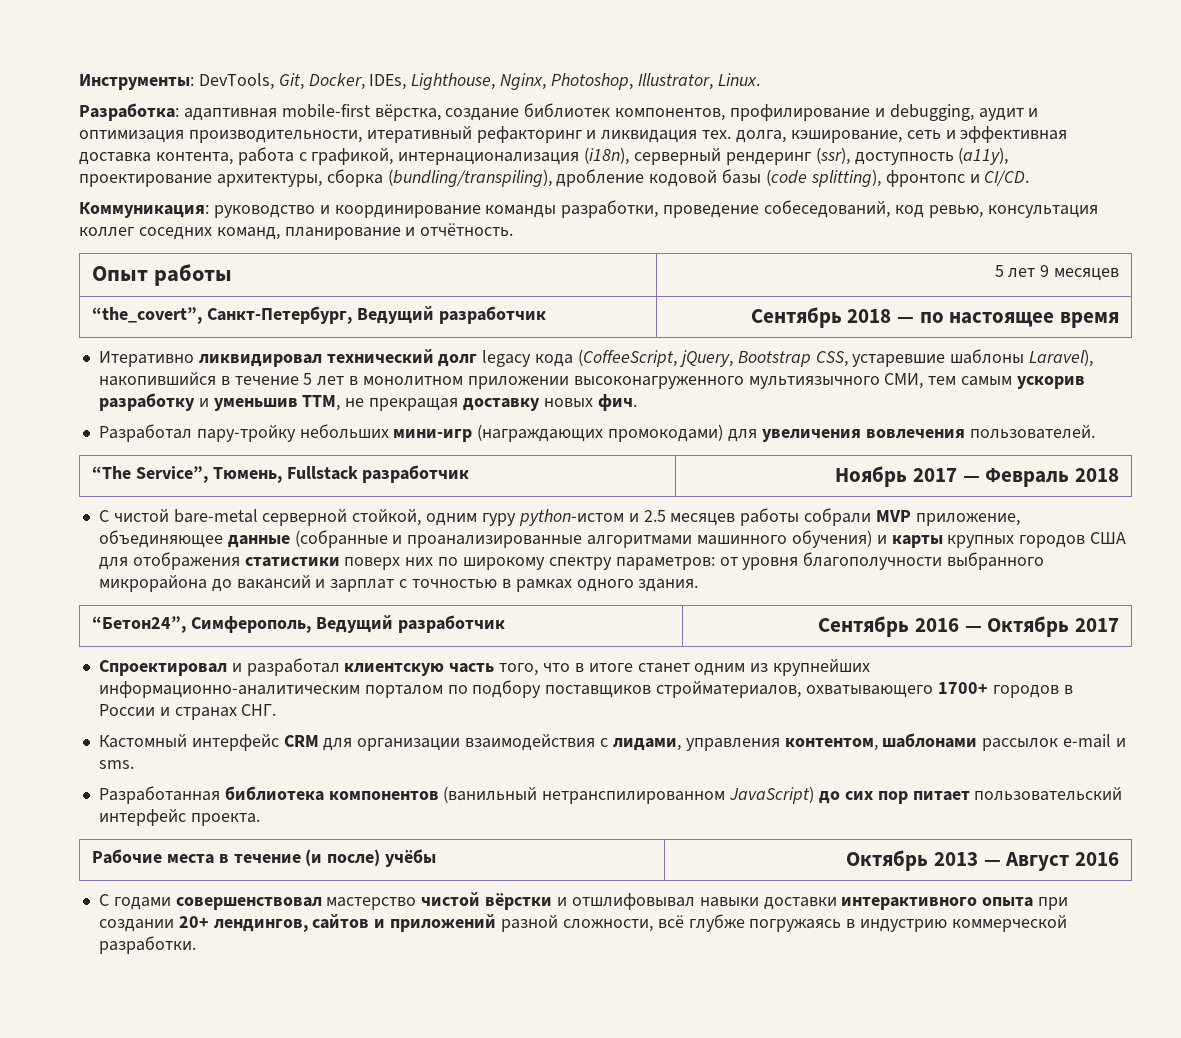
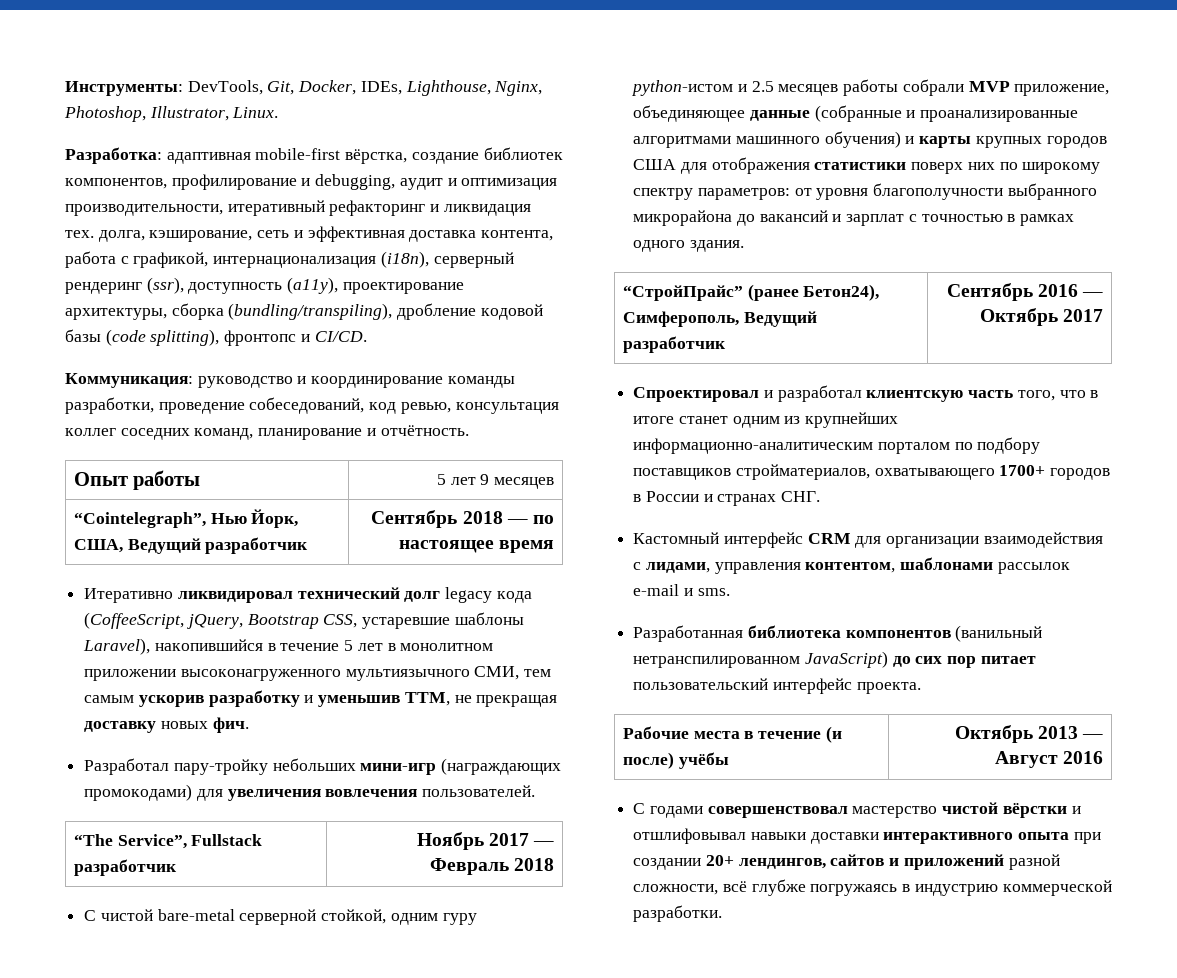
[91,306,352,324] “the_covert”, Санкт-Петербург, -> [73,509,299,528] [73,539,123,553] “Cointelegraph”, Нью Йорк, США,
[212,467,282,483] Тюмень, -> (187, 841) none
[91,616,186,633] “Бетон24”, -> [622,284,880,301] “СтройПрайс” (ранее Бетон24),

